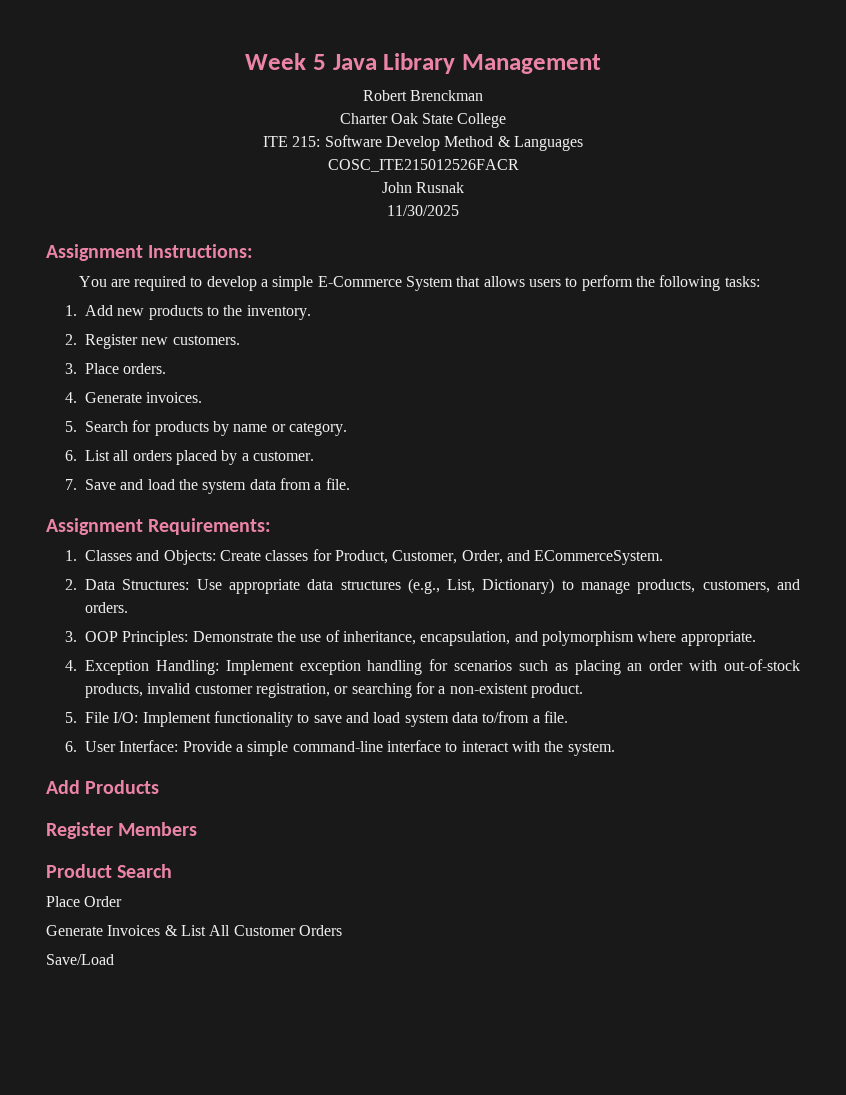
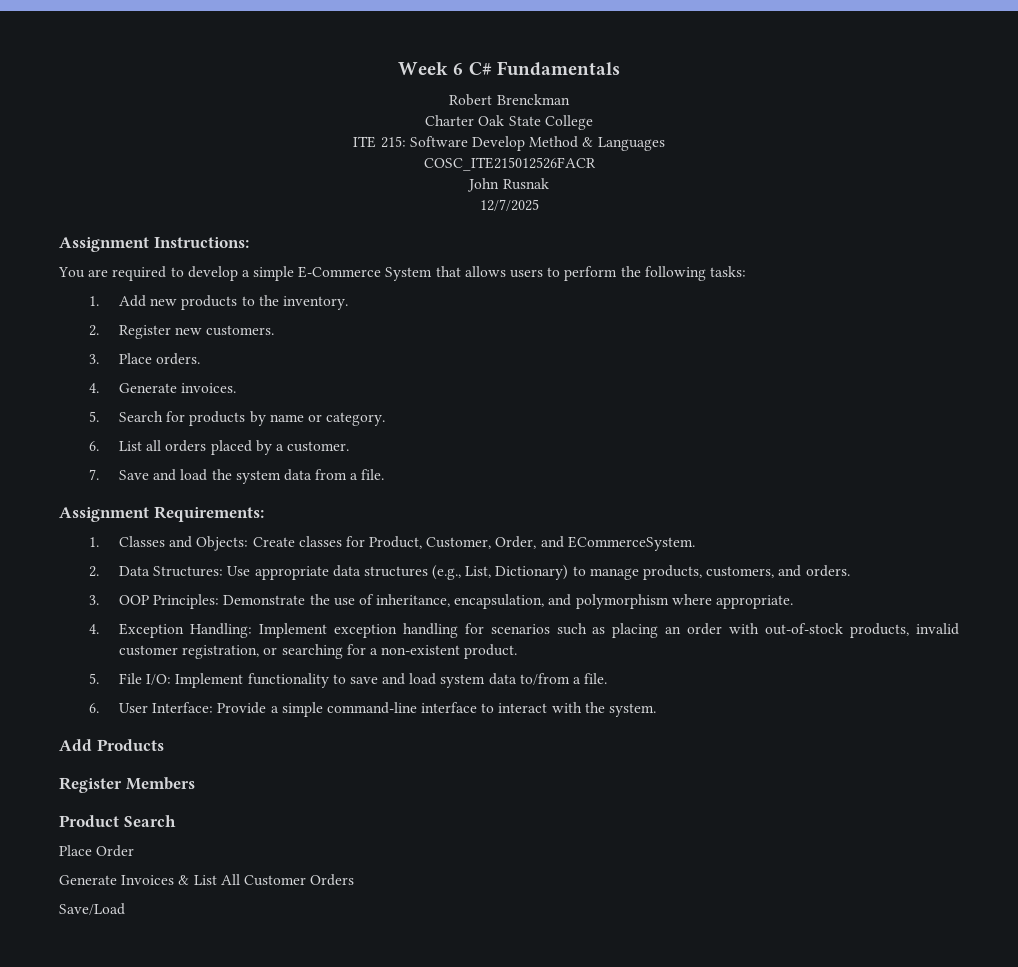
[312,53,601,74] 5 Java Library Management -> [453,61,620,76] 6 C# Fundamentals
[387,205,459,216] 11/30/2025 -> [479,199,539,211] 12/7/2025

